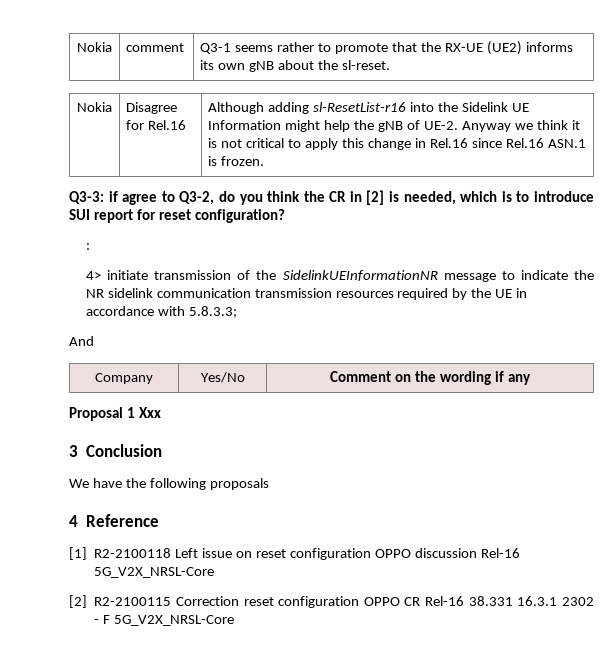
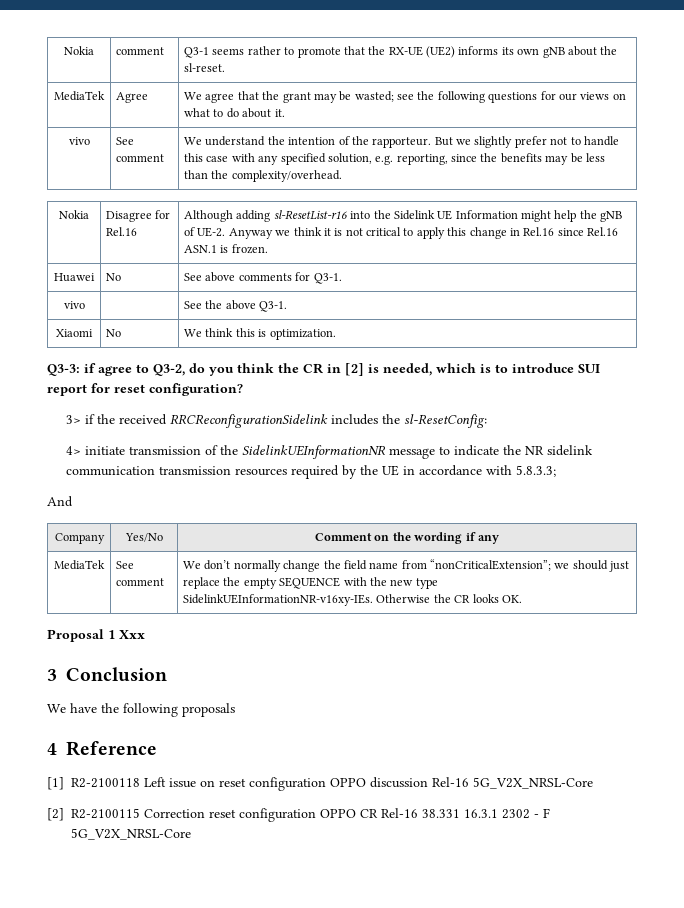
(391, 65) none -> [54,91,105,101] [116,92,149,103] [184,91,626,103] [184,108,285,118] [68,137,90,145] [116,137,135,145] [116,154,165,162] [184,136,619,148] [184,153,605,165] [184,170,342,182] // MediaTek | Agree | We agree that the grant may be wasted; see the following questions for our views on what to do about it. // vivo | See comment | We understand the intention of the rapporteur. But we slightly prefer not to handle this case with any specified solution, e.g. reporting, since the benefits may be less than the complexity/overhead.
(265, 161) none -> [54,273,95,282] [106,273,122,281] [184,272,342,284] [63,301,85,309] [184,300,288,312] [56,329,93,337] [106,329,122,337] [184,328,336,340] // Huawei | No | See above comments for Q3-1. // vivo | | See the above Q3-1. // Xiaomi | No | We think this is optimization.
[85,243,90,250] : -> [66,414,488,428] 3> if the received RRCReconfigurationSidelink includes the sl-ResetConfig:
(531, 379) none -> [54,560,105,570] [116,561,135,569] [116,578,165,586] [183,559,630,572] [183,577,438,589] [183,594,522,606] // MediaTek | See comment | We don’t normally change the field name from “nonCriticalExtension”; we should just replace the empty SEQUENCE with the new type SidelinkUEInformationNR-v16xy-IEs. Otherwise the CR looks OK.

